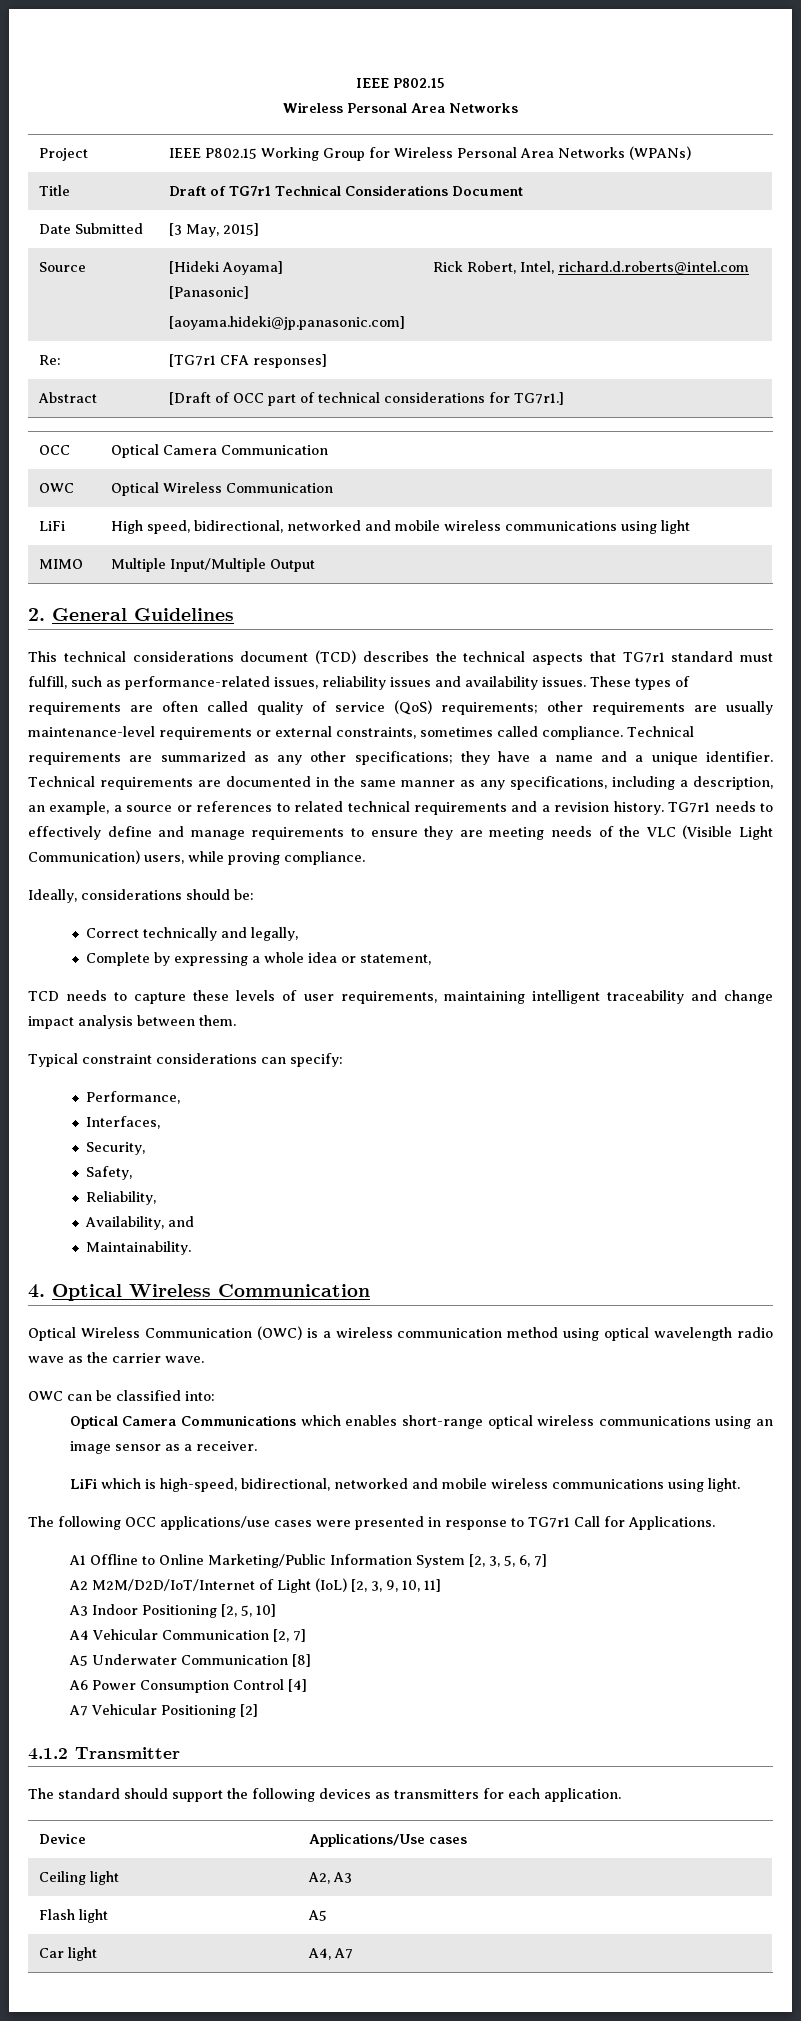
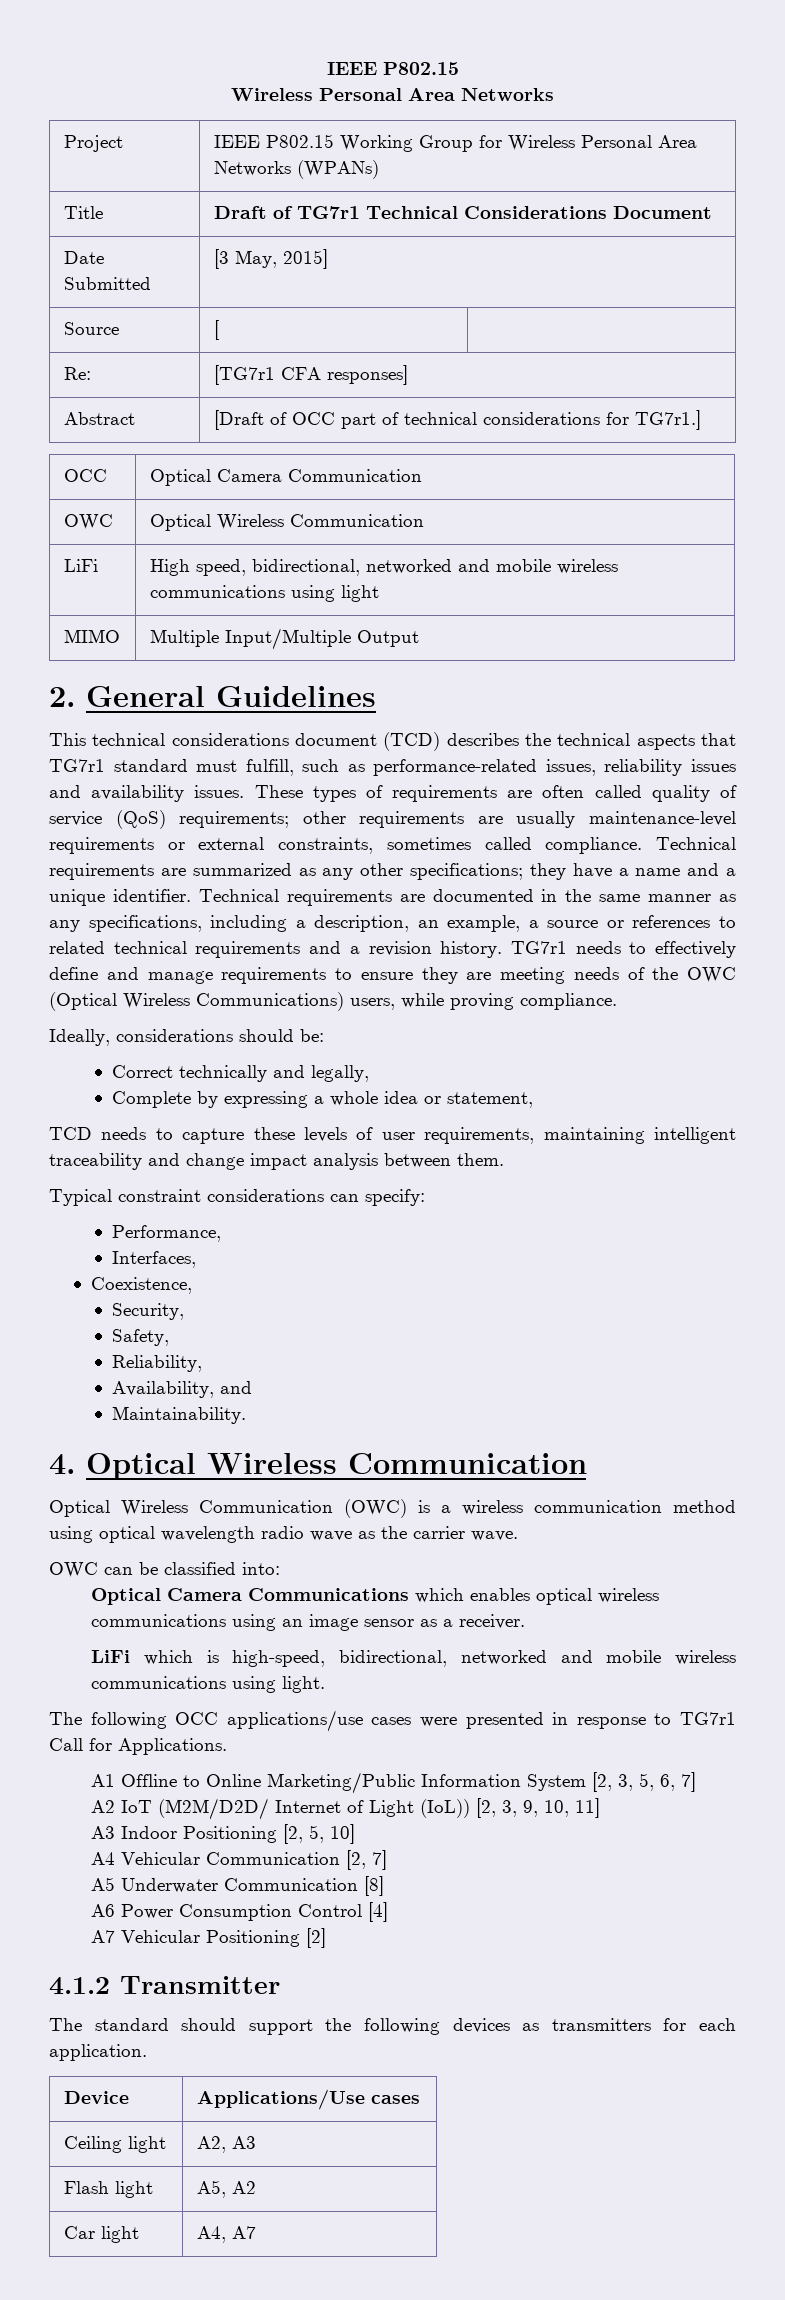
[168,261,283,275] [168,286,249,299] [168,316,405,330] [432,261,749,274] [Hideki Aoyama] // [Panasonic] // [aoyama.hideki@jp.panasonic.com] | Rick Robert, Intel, richard.d.roberts@intel.com -> [213,320,219,340] [ |
[645,825,774,840] [28,850,140,864] VLC (Visible Light Communication) -> [687,967,736,983] [49,992,344,1011] OWC (Optical Wireless Communications)
(160, 1122) none -> [90,1277,192,1294] // Coexistence,
[401,1415,483,1429] short-range -> (531, 1594) none
[91,1579,255,1591] M2M/D2D/IoT/Internet -> [121,1798,342,1820] IoT (M2M/D2D/ Internet
[314,1578,347,1592] (IoL) -> [420,1799,471,1818] (IoL))
[307,1910,327,1921] A5 -> [196,2180,256,2198] A5, A2

